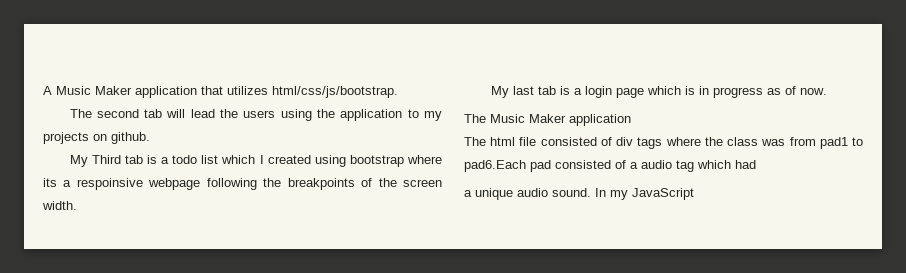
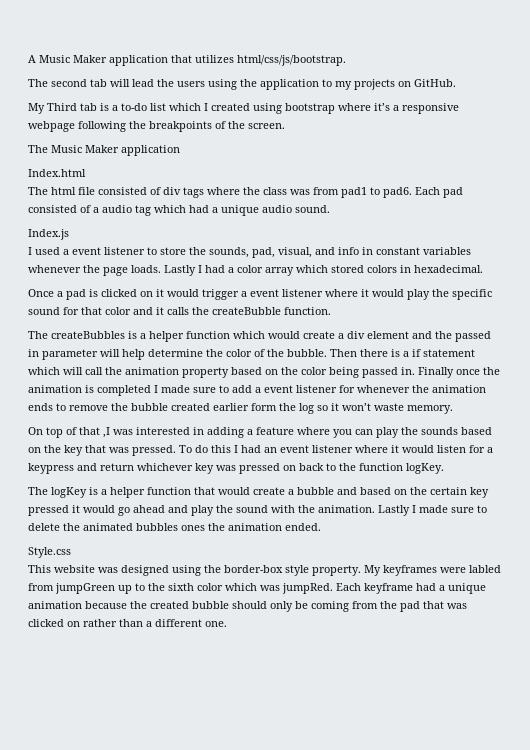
[111,132,150,144] github. -> [414,79,456,87] GitHub.
[172,155,198,164] todo -> [121,103,147,111] to-do
[43,178,143,190] its a respoinsive -> [374,103,459,114] it’s a responsive
[403,179,443,187] [42,201,77,210] [490,86,827,98] screen width. // My last tab is a login page which is in progress as of now. -> [248,123,285,129] screen.
(631, 120) none -> [28,169,86,177] // Index.html
[464,160,526,172] pad6.Each -> [383,187,440,198] pad6. Each
(756, 164) // -> (209, 209) none
[595,188,694,200] In my JavaScript -> [28,229,69,240] [28,247,471,258] [28,265,483,276] [28,289,492,300] [28,307,331,315] [28,331,491,342] [28,349,475,360] [28,367,500,378] [28,385,486,396] [28,403,453,414] [28,427,492,438] [28,445,493,456] [28,463,444,474] [28,487,489,498] [28,505,487,516] [28,523,321,531] [28,547,71,558] [28,565,501,576] [28,583,486,594] [28,601,467,612] [28,619,227,627] // Index.js // I used a event listener to store the sounds, pad, visual, and info in constant variables whenever the page loads. Lastly I had a color array which stored colors in hexadecimal. // Once a pad is clicked on it would trigger a event listener where it would play the specific sound for that color and it calls the createBubble function. // The createBubbles is a helper function which would create a div element and the passed in parameter will help determine the color of the bubble. Then there is a if statement which will call the animation property based on the color being passed in. Finally once the animation is completed I made sure to add a event listener for whenever the animation ends to remove the bubble created earlier form the log so it won’t waste memory. // On top of that ,I was interested in adding a feature where you can play the sounds based on the key that was pressed. To do this I had an event listener where it would listen for a keypress and return whichever key was pressed on back to the function logKey. // The logKey is a helper function that would create a bubble and based on the certain key pressed it would go ahead and play the sound with the animation. Lastly I made sure to delete the animated bubbles ones the animation ended. // Style.css // This website was designed using the border-box style property. My keyframes were labled from jumpGreen up to the sixth color which was jumpRed. Each keyframe had a unique animation because the created bubble should only be coming from the pad that was clicked on rather than a different one.

